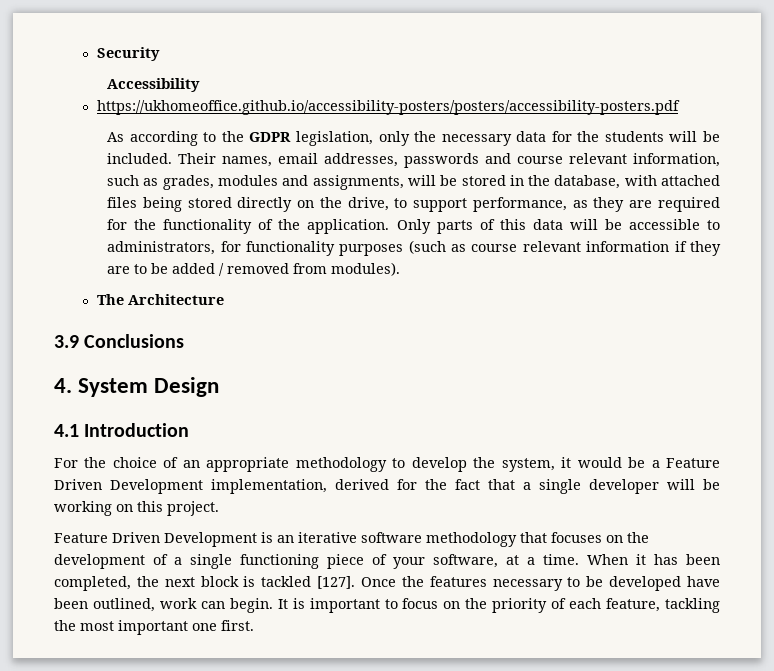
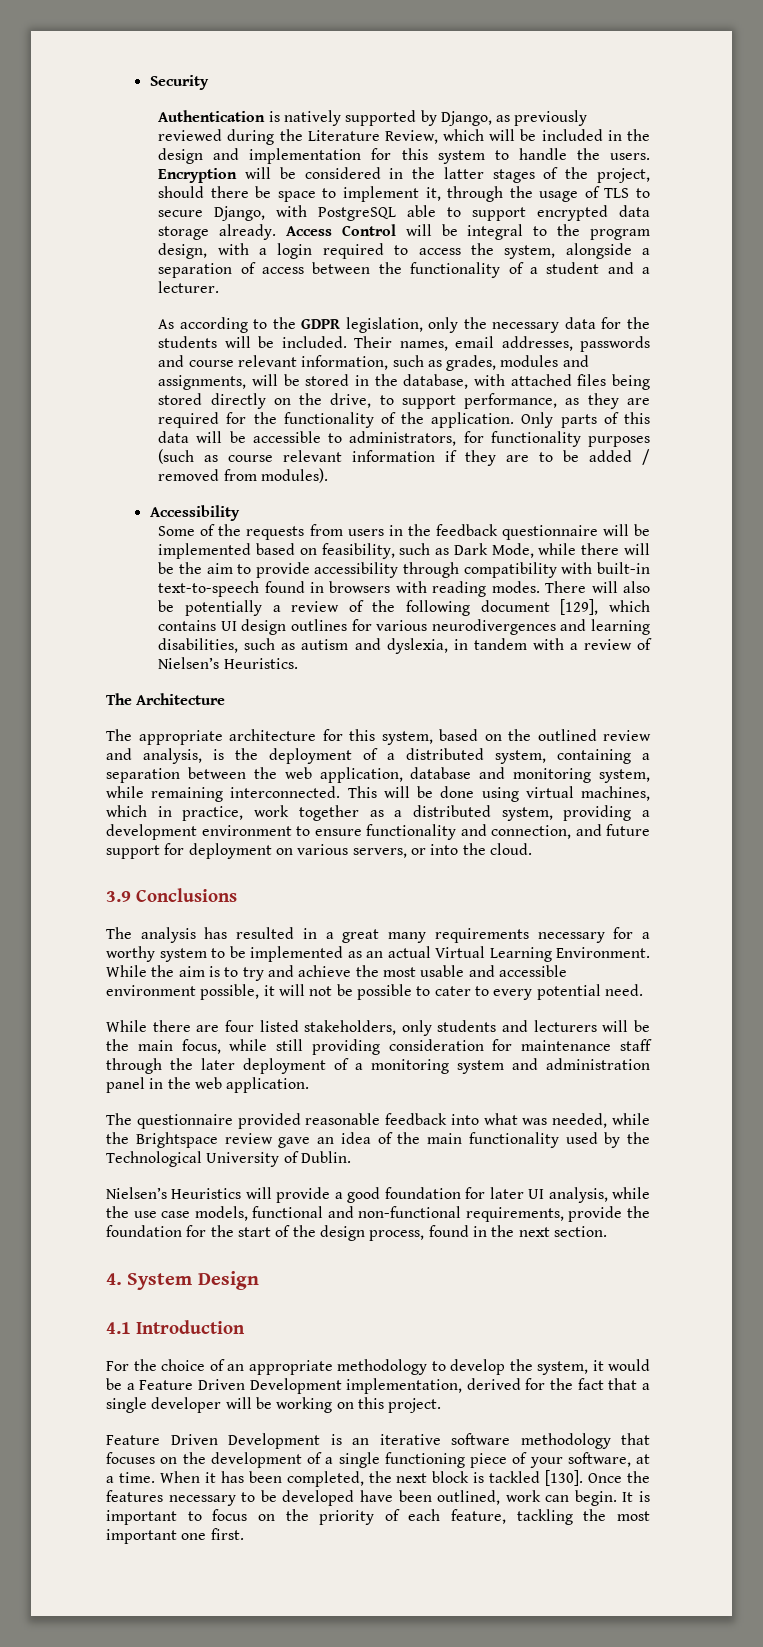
[107,78,201,92] [96,100,680,115] Accessibility // https://ukhomeoffice.github.io/accessibility-posters/posters/accessibility-posters.pdf -> [158,110,588,126] [158,129,650,145] [158,148,650,164] [158,167,650,183] [158,186,650,202] [158,205,650,221] [158,224,650,240] [158,243,651,259] [158,262,651,278] [158,281,220,293] Authentication is natively supported by Django, as previously reviewed during the Literature Review, which will be included in the design and implementation for this system to handle the users. Encryption will be considered in the latter stages of the project, should there be space to implement it, through the usage of TLS to secure Django, with PostgreSQL able to support encrypted data storage already. Access Control will be integral to the program design, with a login required to access the system, alongside a separation of access between the functionality of a student and a lecturer.
[96,294,224,305] [54,334,185,348] The Architecture // 3.9 Conclusions -> [149,505,240,521] [158,524,650,540] [158,543,651,559] [158,562,650,578] [158,581,650,597] [158,599,650,616] [158,619,650,635] [158,638,652,654] [158,657,298,669] [106,693,226,705] [106,729,651,745] [106,748,650,764] [106,767,650,783] [106,786,650,802] [106,805,650,821] [106,824,650,840] [106,843,532,859] [106,888,237,902] [106,927,651,943] [106,946,650,962] [106,965,567,981] [106,984,643,1000] [106,1020,650,1036] [106,1039,652,1055] [106,1058,650,1074] [106,1077,310,1093] [106,1113,650,1129] [106,1132,650,1148] [106,1151,351,1167] [106,1187,650,1203] [106,1206,650,1222] [106,1225,607,1241] Accessibility // Some of the requests from users in the feedback questionnaire will be implemented based on feasibility, such as Dark Mode, while there will be the aim to provide accessibility through compatibility with built-in text-to-speech found in browsers with reading modes. There will also be potentially a review of the following document [129], which contains UI design outlines for various neurodivergences and learning disabilities, such as autism and dyslexia, in tandem with a review of Nielsen’s Heuristics. // The Architecture // The appropriate architecture for this system, based on the outlined review and analysis, is the deployment of a distributed system, containing a separation between the web application, database and monitoring system, while remaining interconnected. This will be done using virtual machines, which in practice, work together as a distributed system, providing a development environment to ensure functionality and connection, and future support for deployment on various servers, or into the cloud. // 3.9 Conclusions // The analysis has resulted in a great many requirements necessary for a worthy system to be implemented as an actual Virtual Learning Environment. While the aim is to try and achieve the most usable and accessible environment possible, it will not be possible to cater to every potential need. // While there are four listed stakeholders, only students and lecturers will be the main focus, while still providing consideration for maintenance staff through the later deployment of a monitoring system and administration panel in the web application. // The questionnaire provided reasonable feedback into what was needed, while the Brightspace review gave an idea of the main functionality used by the Technological University of Dublin. // Nielsen’s Heuristics will provide a good foundation for later UI analysis, while the use case models, functional and non-functional requirements, provide the foundation for the start of the design process, found in the next section.
[317,576,356,589] [127]. -> [545,1470,584,1486] [130].

